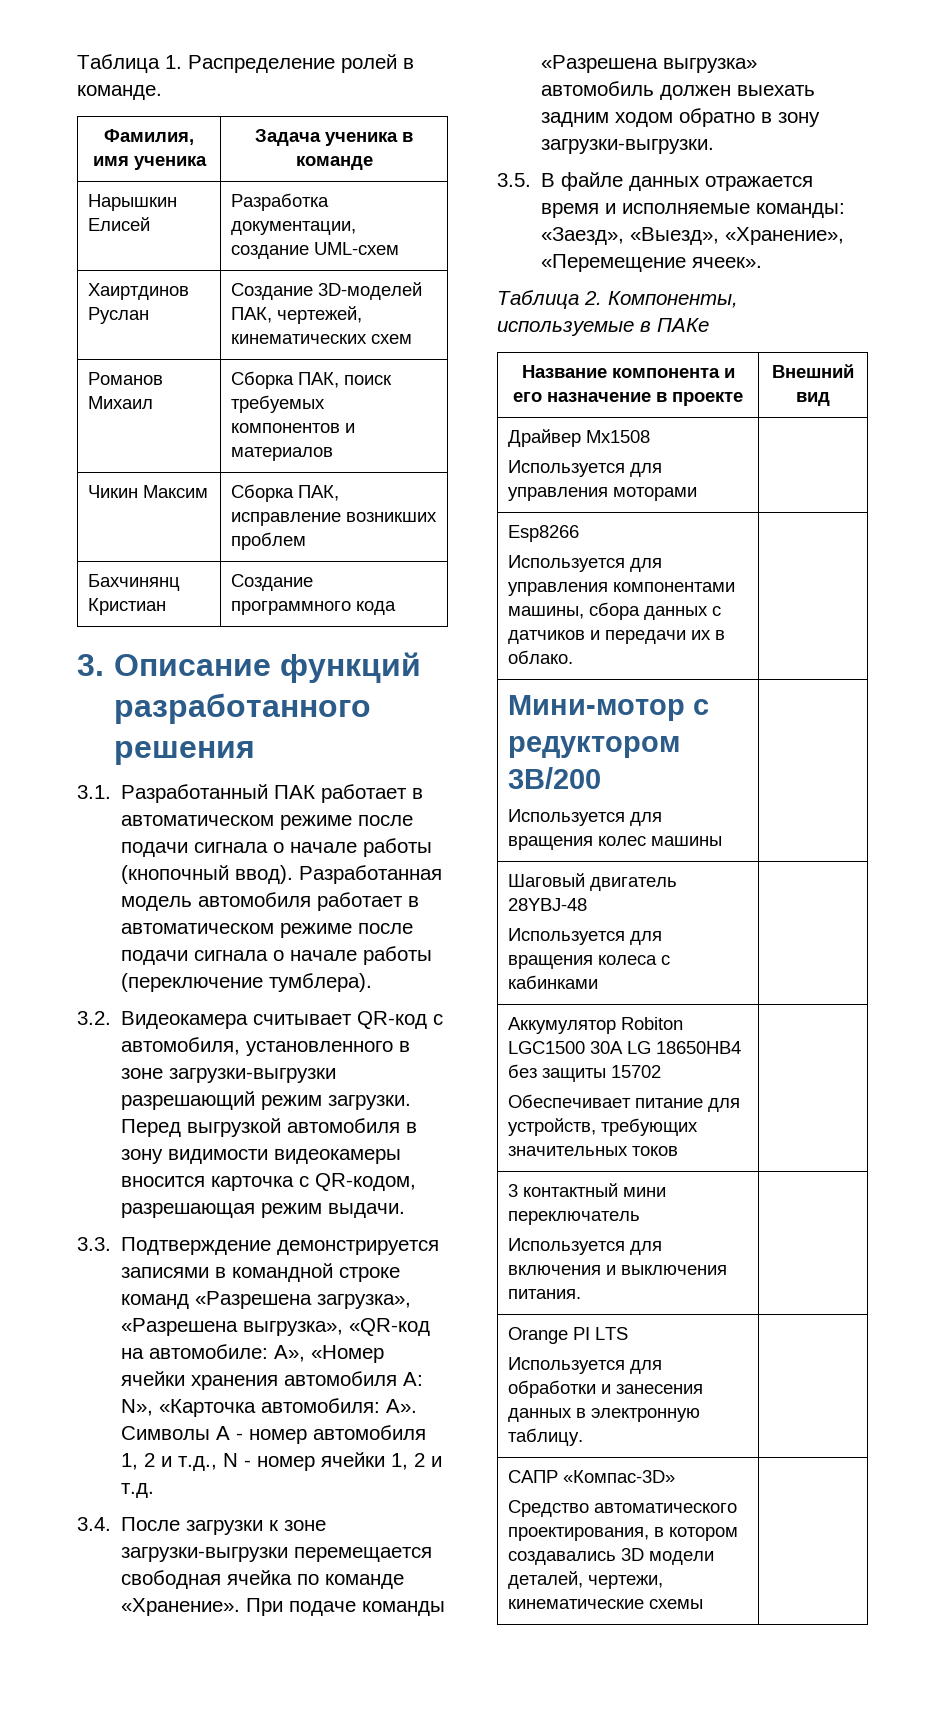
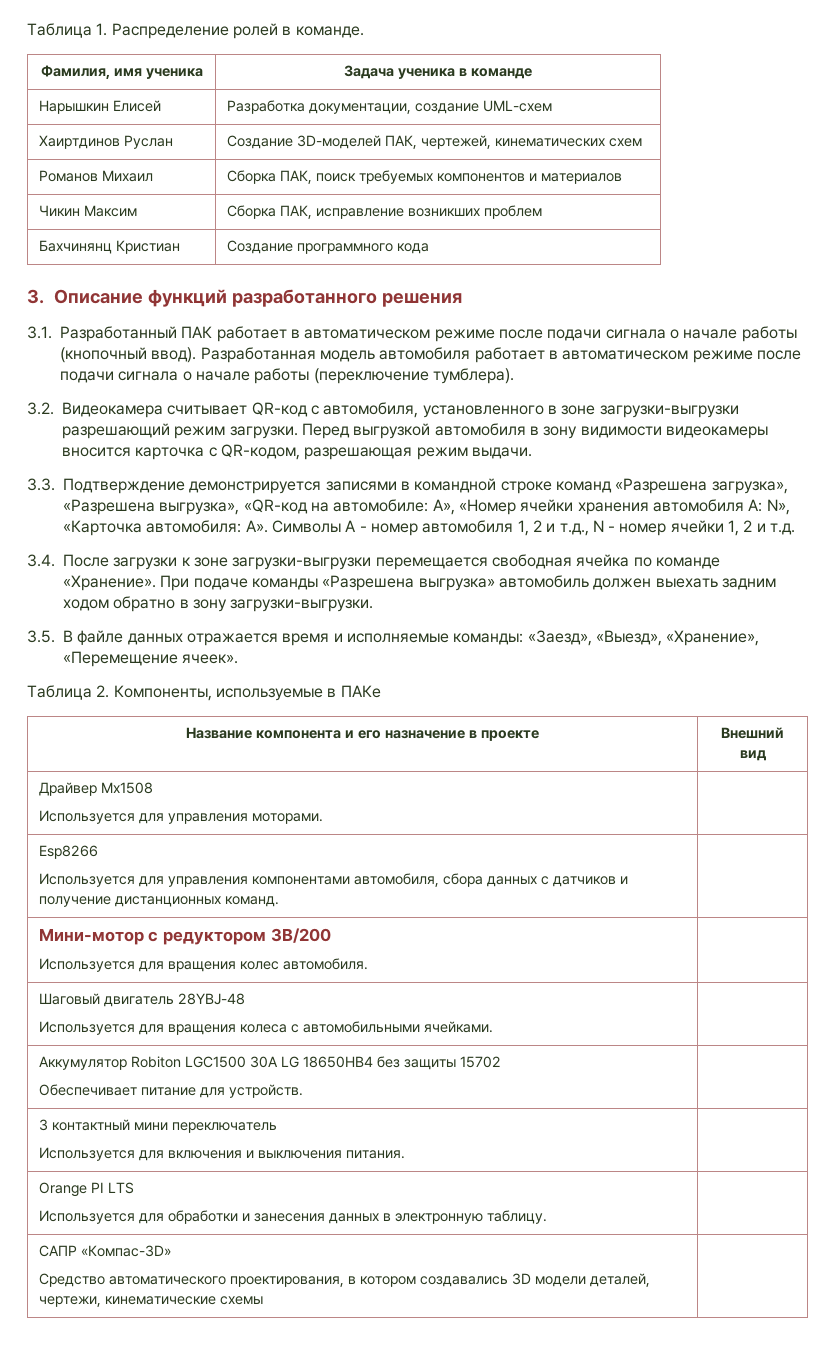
[613,487,698,501] моторами -> [251,813,323,824] моторами.
[508,606,585,619] машины, -> [353,873,439,887] автомобиля,
[605,630,726,644] [508,650,574,664] передачи их в облако. -> [38,896,279,907] получение дистанционных команд.
[651,836,723,846] машины -> [282,958,368,970] автомобиля.
[508,975,599,989] кабинками -> [302,1021,493,1033] автомобильными ячейками.
[508,1118,699,1136] [508,1146,679,1156] устройств, требующих значительных токов -> [228,1084,303,1098] устройств.

